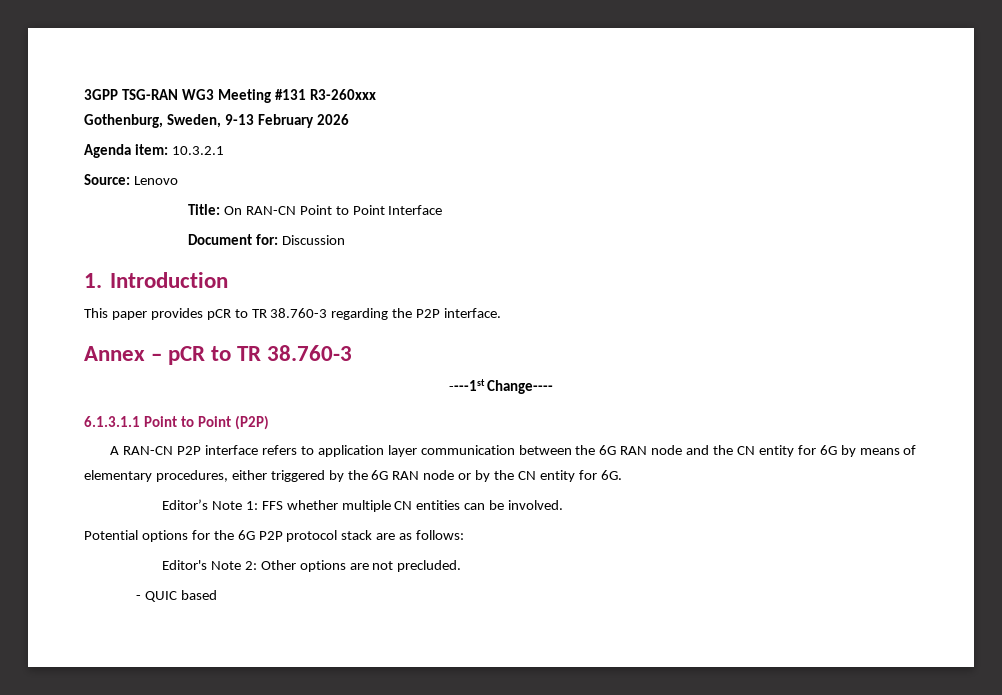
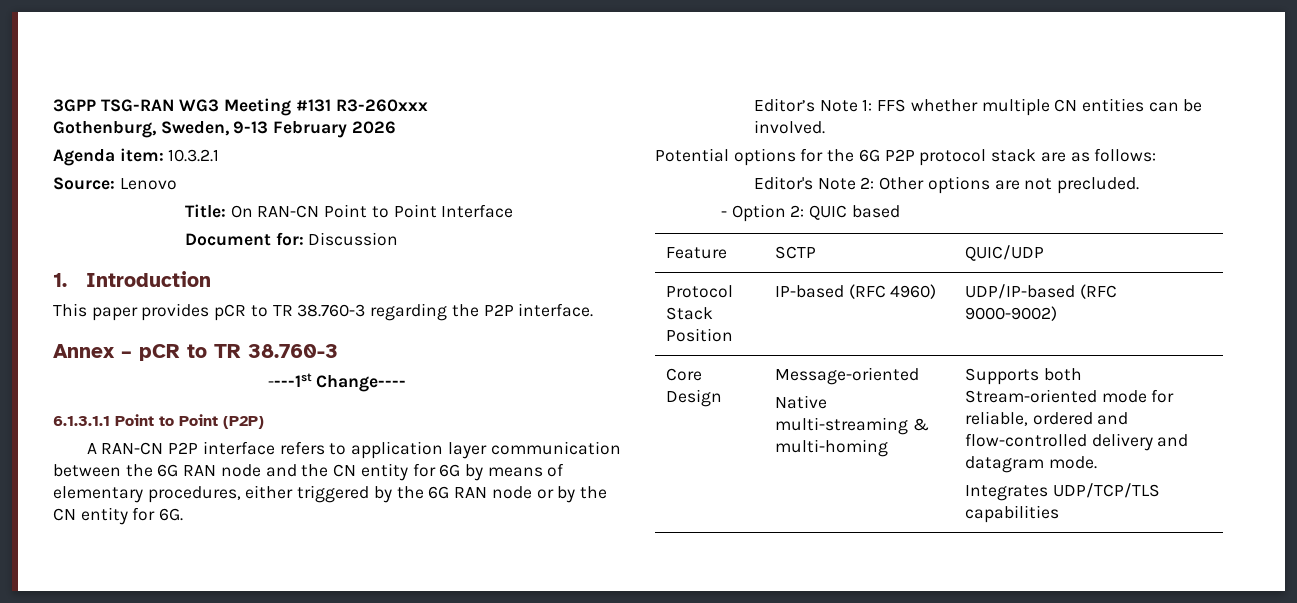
(141, 597) none -> [731,204,805,222] Option 2:
(217, 595) none -> [665,247,727,259] [774,246,816,259] [964,245,1044,261] [665,285,733,298] [665,307,713,320] [665,328,733,342] [774,284,937,299] [964,284,1117,299] [964,306,1057,321] [665,368,702,381] [665,389,722,407] [774,367,919,385] [774,395,827,409] [774,417,929,435] [774,439,888,457] [964,368,1082,385] [964,389,1175,403] [964,411,1129,426] [964,433,1189,451] [964,456,1097,473] [964,483,1160,501] [964,505,1059,523] // Feature | SCTP | QUIC/UDP // Protocol Stack Position | IP-based (RFC 4960) | UDP/IP-based (RFC 9000-9002) // Core Design | Message-oriented // Native multi-streaming & multi-homing | Supports both Stream-oriented mode for reliable, ordered and flow-controlled delivery and datagram mode. // Integrates UDP/TCP/TLS capabilities

